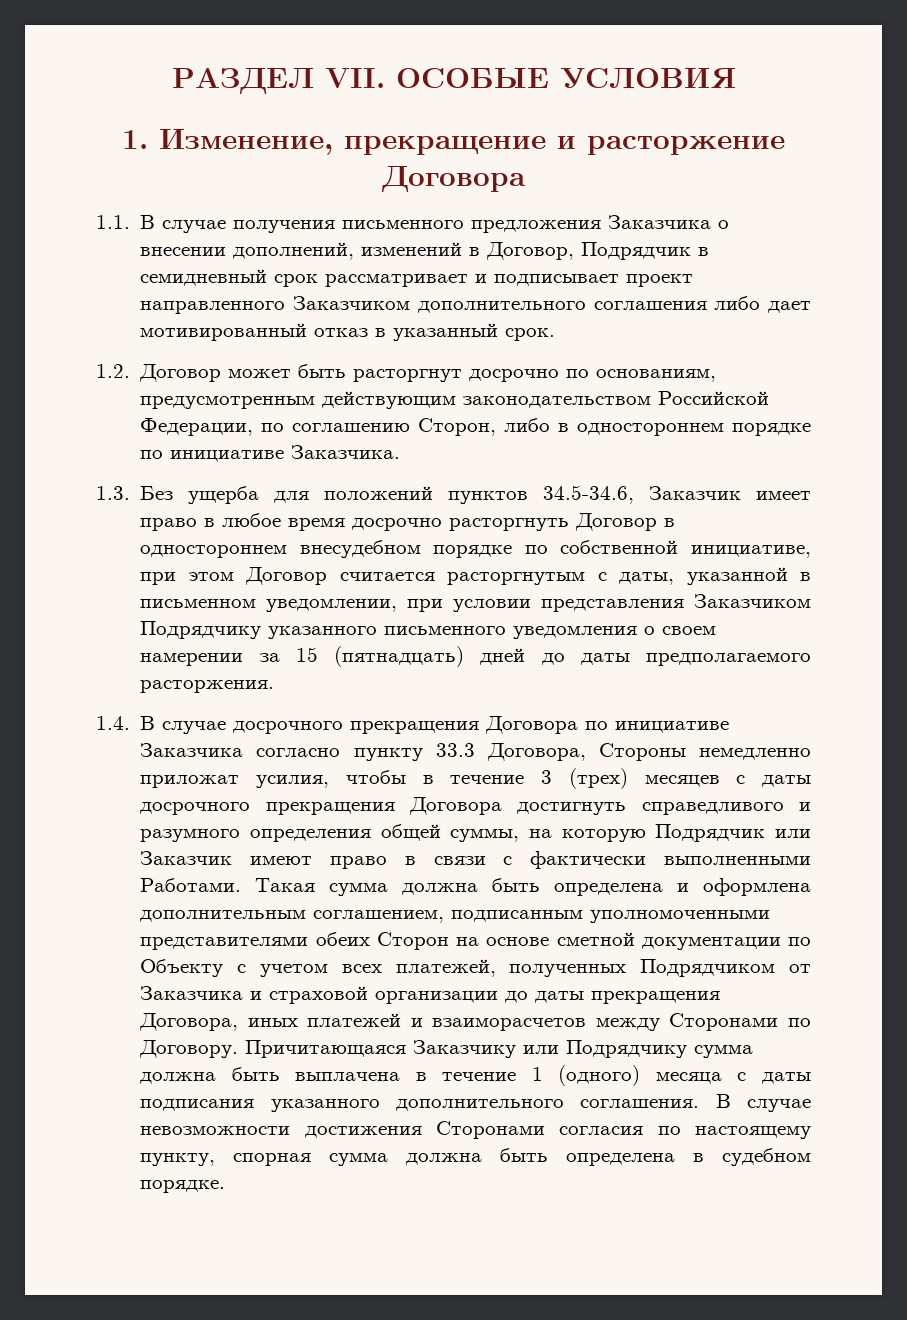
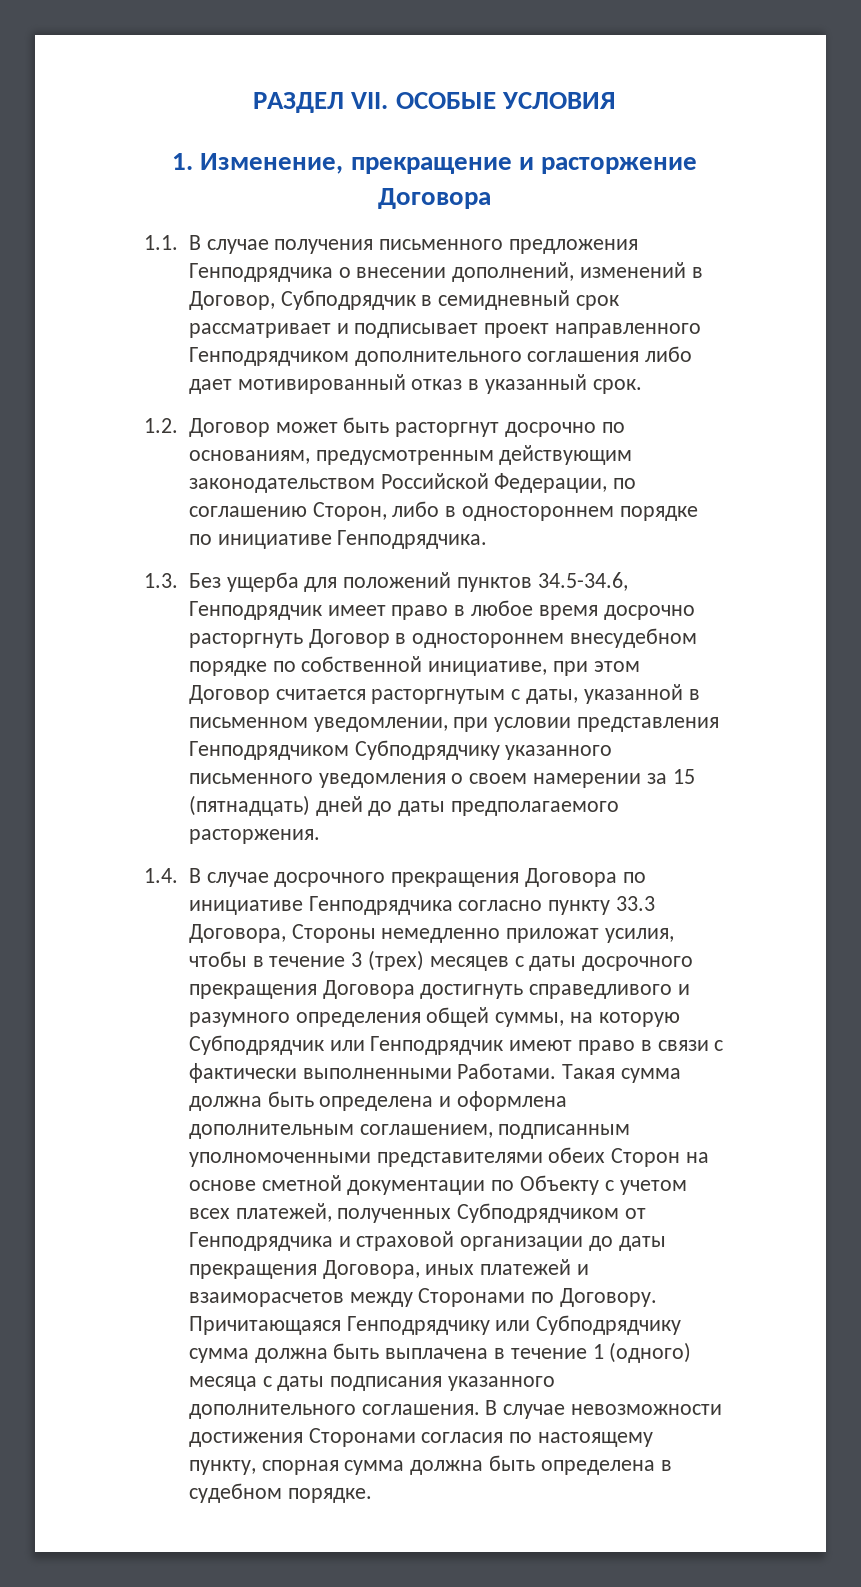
[608,215,712,229] Заказчика -> [188,263,333,282] Генподрядчика
[581,242,692,260] Подрядчик -> [280,290,416,310] Субподрядчик
[293,296,410,310] Заказчиком -> [188,347,349,366] Генподрядчиком
[291,445,401,459] Заказчика. -> [337,530,488,549] Генподрядчика.
[649,486,742,500] Заказчик -> [188,601,322,620] Генподрядчик
[694,594,811,608] [140,621,262,639] Заказчиком Подрядчику -> [188,740,500,760] Генподрядчиком Субподрядчику
[140,743,244,757] Заказчика -> [308,896,453,915] Генподрядчика
[655,824,812,842] [140,851,233,865] Подрядчик или Заказчик -> [188,1035,504,1055] Субподрядчик или Генподрядчик
[640,959,811,977] [140,986,244,1000] Подрядчиком от Заказчика -> [457,1203,646,1223] [188,1232,333,1251] Субподрядчиком от Генподрядчика
[413,1040,688,1058] Заказчику или Подрядчику -> [346,1315,682,1335] Генподрядчику или Субподрядчику

